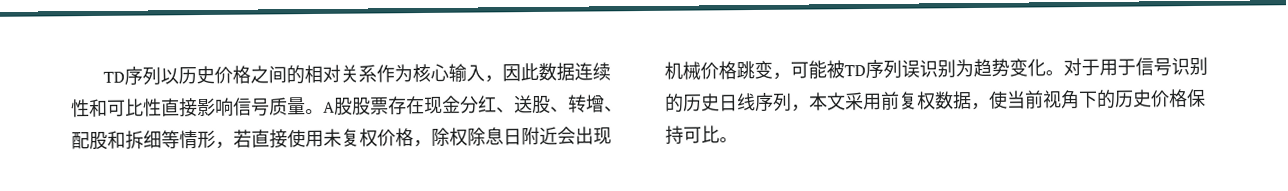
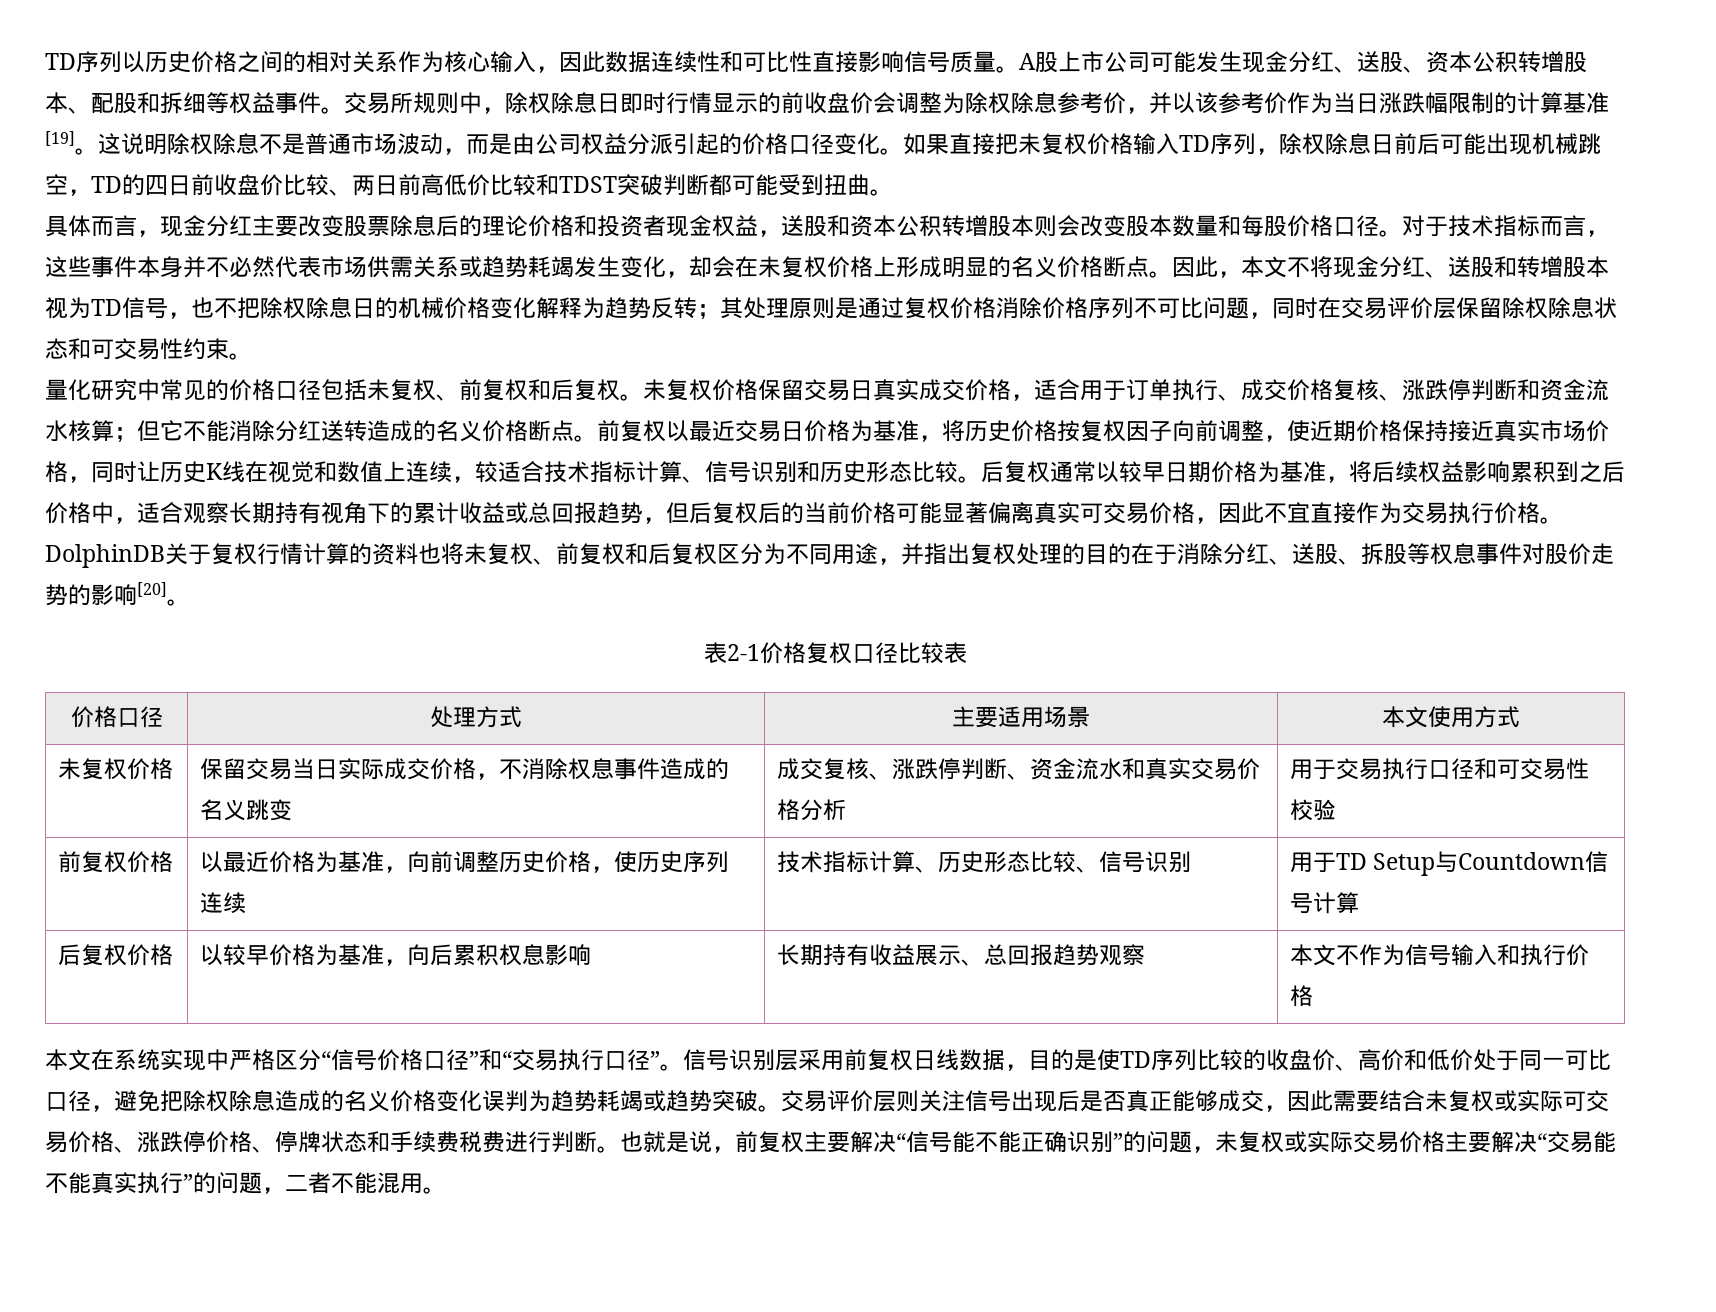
[352,94,623,116] [71,126,612,151] [664,56,1208,80] [664,88,1206,113] [665,125,720,145] 股票存在现金分红、送股、转增、配股和拆细等情形，若直接使用未复权价格，除权除息日附近会出现机械价格跳变，可能被TD序列误识别为趋势变化。对于用于信号识别的历史日线序列，本文采用前复权数据，使当前视角下的历史价格保持可比 -> [1058,51,1587,73] [45,92,1609,114] [45,131,75,146] [75,133,1601,155] [45,174,893,196] [45,215,1609,237] [45,256,1609,278] [45,297,1617,319] [45,338,252,360] [45,379,1609,401] [45,420,1609,442] [45,461,1625,483] [45,501,1563,524] [45,543,1614,568] [45,582,167,606] [167,599,190,606] [704,642,967,664] [70,706,163,728] [430,706,522,728] [952,706,1090,728] [1382,706,1520,728] [58,758,174,780] [200,758,730,780] [200,799,293,821] [777,758,1261,780] [777,799,847,821] [1290,758,1590,780] [1290,799,1337,821] [58,851,174,873] [200,851,730,873] [200,892,247,914] [777,851,1192,873] [1290,851,1609,876] [1290,892,1360,914] [58,944,174,966] [200,944,592,966] [777,944,1146,966] [1290,944,1590,966] [1290,985,1314,1007] [45,1049,1611,1071] [45,1090,1609,1112] [45,1131,1616,1153] [45,1172,423,1194] 上市公司可能发生现金分红、送股、资本公积转增股本、配股和拆细等权益事件。交易所规则中，除权除息日即时行情显示的前收盘价会调整为除权除息参考价，并以该参考价作为当日涨跌幅限制的计算基准[19]。这说明除权除息不是普通市场波动，而是由公司权益分派引起的价格口径变化。如果直接把未复权价格输入TD序列，除权除息日前后可能出现机械跳空，TD的四日前收盘价比较、两日前高低价比较和TDST突破判断都可能受到扭曲。 // 具体而言，现金分红主要改变股票除息后的理论价格和投资者现金权益，送股和资本公积转增股本则会改变股本数量和每股价格口径。对于技术指标而言，这些事件本身并不必然代表市场供需关系或趋势耗竭发生变化，却会在未复权价格上形成明显的名义价格断点。因此，本文不将现金分红、送股和转增股本视为TD信号，也不把除权除息日的机械价格变化解释为趋势反转；其处理原则是通过复权价格消除价格序列不可比问题，同时在交易评价层保留除权除息状态和可交易性约束。 // 量化研究中常见的价格口径包括未复权、前复权和后复权。未复权价格保留交易日真实成交价格，适合用于订单执行、成交价格复核、涨跌停判断和资金流水核算；但它不能消除分红送转造成的名义价格断点。前复权以最近交易日价格为基准，将历史价格按复权因子向前调整，使近期价格保持接近真实市场价格，同时让历史K线在视觉和数值上连续，较适合技术指标计算、信号识别和历史形态比较。后复权通常以较早日期价格为基准，将后续权益影响累积到之后价格中，适合观察长期持有视角下的累计收益或总回报趋势，但后复权后的当前价格可能显著偏离真实可交易价格，因此不宜直接作为交易执行价格。DolphinDB关于复权行情计算的资料也将未复权、前复权和后复权区分为不同用途，并指出复权处理的目的在于消除分红、送股、拆股等权息事件对股价走势的影响[20]。 // 表2-1价格复权口径比较表 // 价格口径 | 处理方式 | 主要适用场景 | 本文使用方式 // 未复权价格 | 保留交易当日实际成交价格，不消除权息事件造成的名义跳变 | 成交复核、涨跌停判断、资金流水和真实交易价格分析 | 用于交易执行口径和可交易性校验 // 前复权价格 | 以最近价格为基准，向前调整历史价格，使历史序列连续 | 技术指标计算、历史形态比较、信号识别 | 用于TD Setup与Countdown信号计算 // 后复权价格 | 以较早价格为基准，向后累积权息影响 | 长期持有收益展示、总回报趋势观察 | 本文不作为信号输入和执行价格 // 本文在系统实现中严格区分“信号价格口径”和“交易执行口径”。信号识别层采用前复权日线数据，目的是使TD序列比较的收盘价、高价和低价处于同一可比口径，避免把除权除息造成的名义价格变化误判为趋势耗竭或趋势突破。交易评价层则关注信号出现后是否真正能够成交，因此需要结合未复权或实际可交易价格、涨跌停价格、停牌状态和手续费税费进行判断。也就是说，前复权主要解决“信号能不能正确识别”的问题，未复权或实际交易价格主要解决“交易能不能真实执行”的问题，二者不能混用

